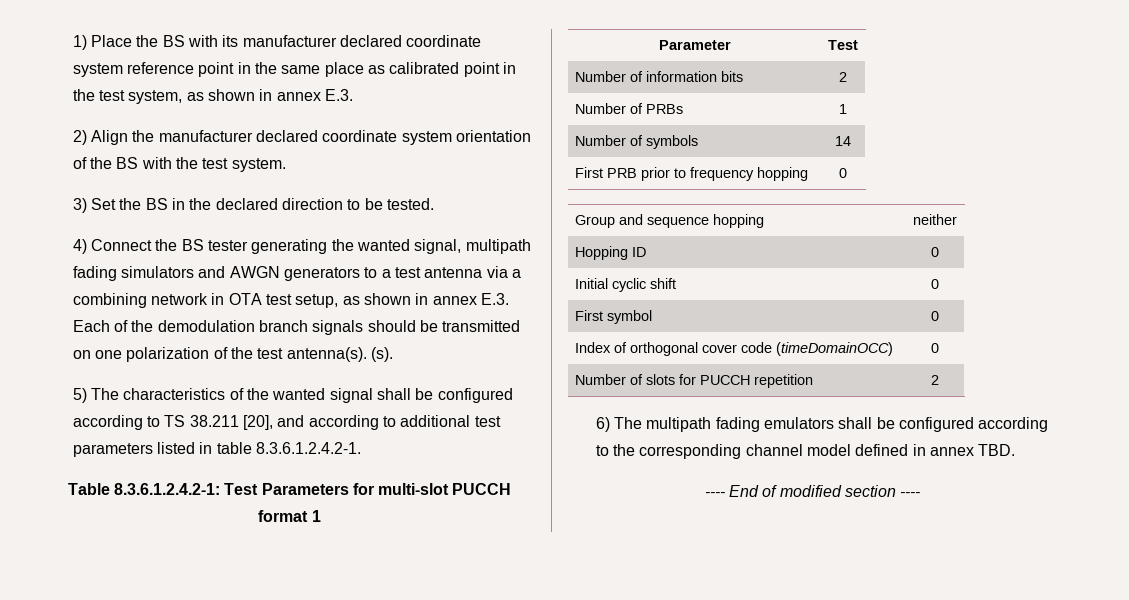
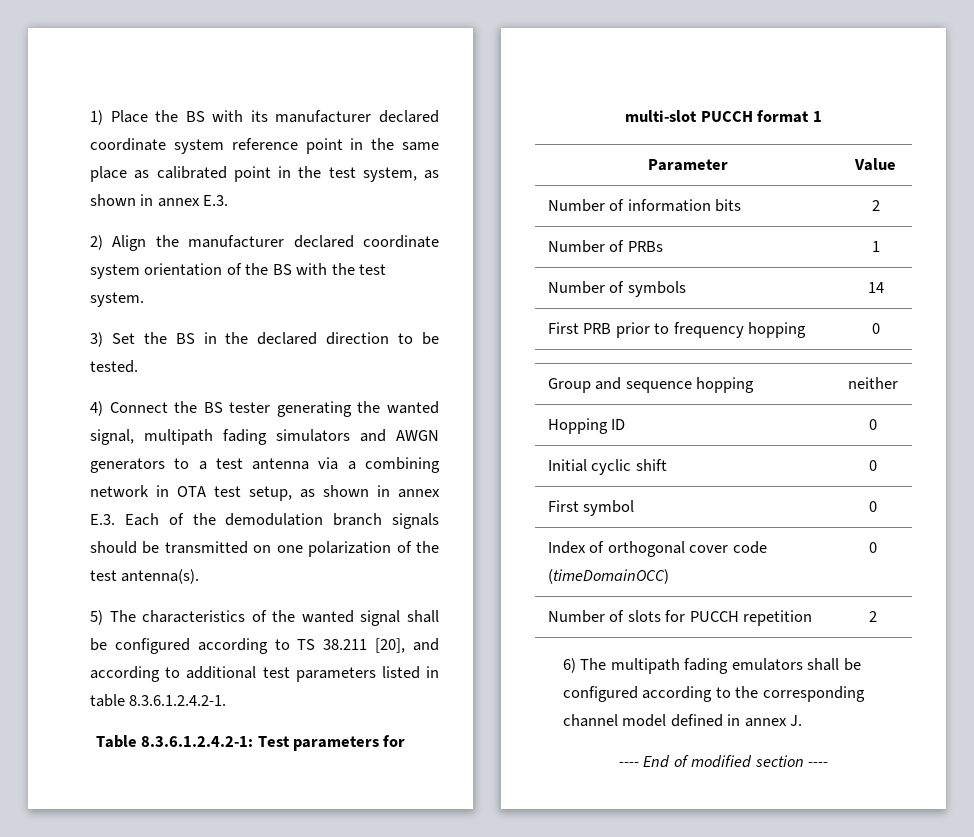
[370,347,393,362] (s). -> (200, 576) none
[261,483,349,495] Parameters -> [292,736,379,751] parameters
[828,40,858,50] Test -> [854,158,896,171] Value
[978,444,1016,456] TBD. -> [790,715,803,726] J.

